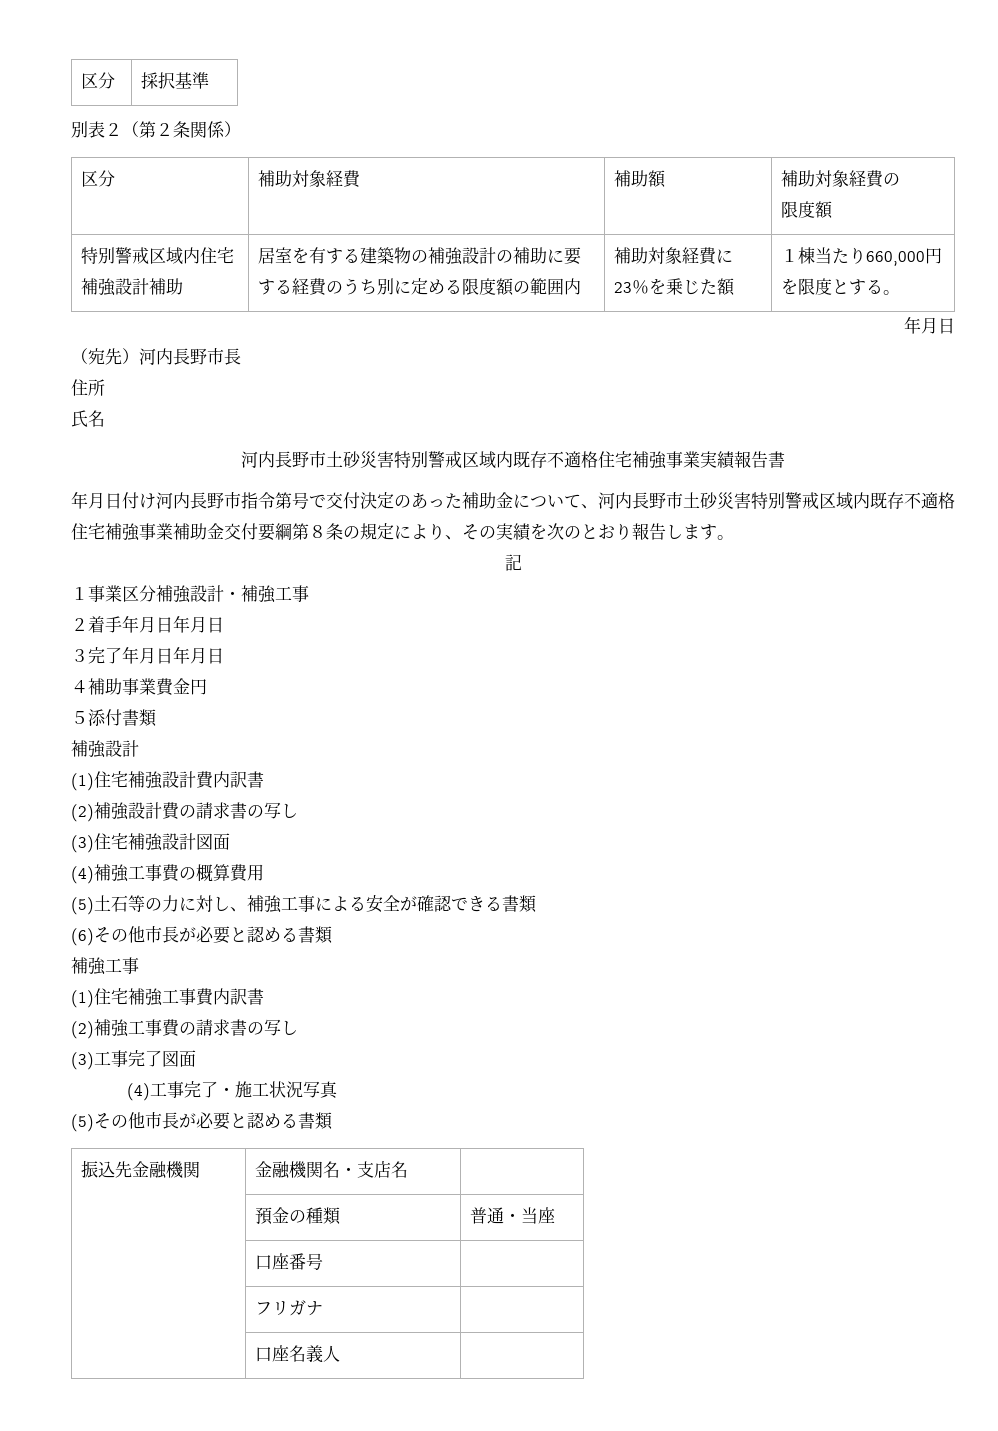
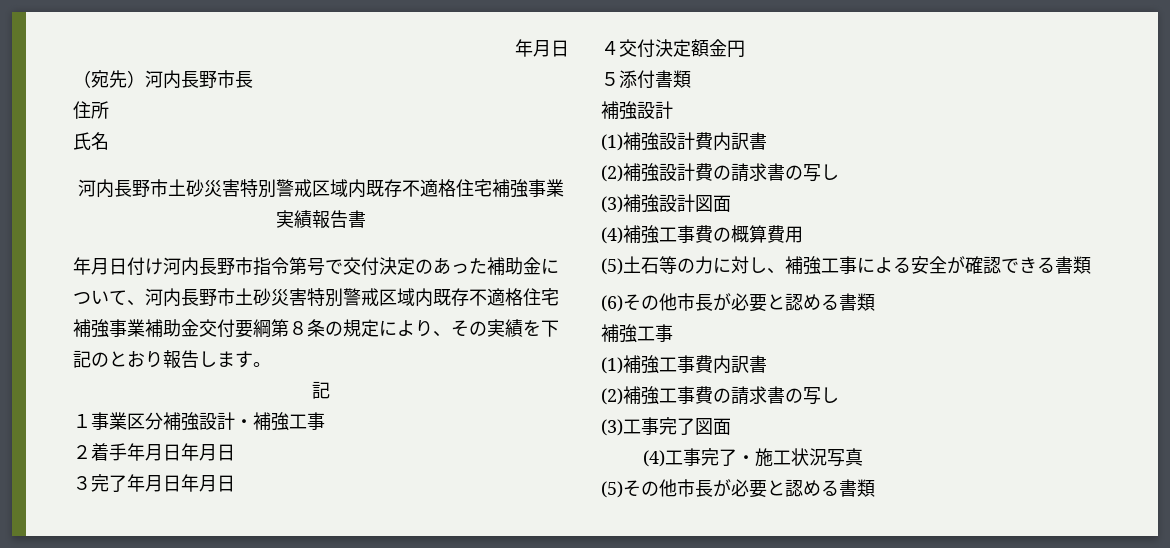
[80,72,115,89] [140,72,209,89] [71,121,241,138] [80,170,115,187] [257,170,361,188] [613,170,666,188] [780,170,900,188] [780,201,833,219] [80,247,234,265] [80,278,183,296] [257,247,581,265] [257,278,581,296] [613,247,733,265] [613,278,735,296] [780,247,942,266] [780,278,900,295] 区分 | 採択基準 // 別表２（第２条関係） // 区分 | 補助対象経費 | 補助額 | 補助対象経費の // 限度額 // 特別警戒区域内住宅補強設計補助 | 居室を有する建築物の補強設計の補助に要する経費のうち別に定める限度額の範囲内 | 補助対象経費に23％を乗じた額 | １棟当たり660,000円を限度とする。 // -> (515, 48) none
[547,523,564,540] 次 -> [541,320,559,337] [73,350,91,368] 下記
[88,678,174,696] 補助事業費 -> [619,39,709,58] 交付決定額
[94,771,128,788] 住宅 -> (623, 142) none
[94,833,128,850] 住宅 -> (623, 204) none
[94,988,128,1005] 住宅 -> (623, 365) none
[80,1160,200,1179] [254,1161,408,1179] [254,1207,341,1225] [469,1207,555,1224] [254,1253,323,1270] [254,1300,323,1316] [254,1345,340,1363] // 振込先金融機関 | 金融機関名・支店名 | // | 預金の種類 | 普通・当座 // | 口座番号 | // | フリガナ | // | 口座名義人 | -> (875, 488) none

